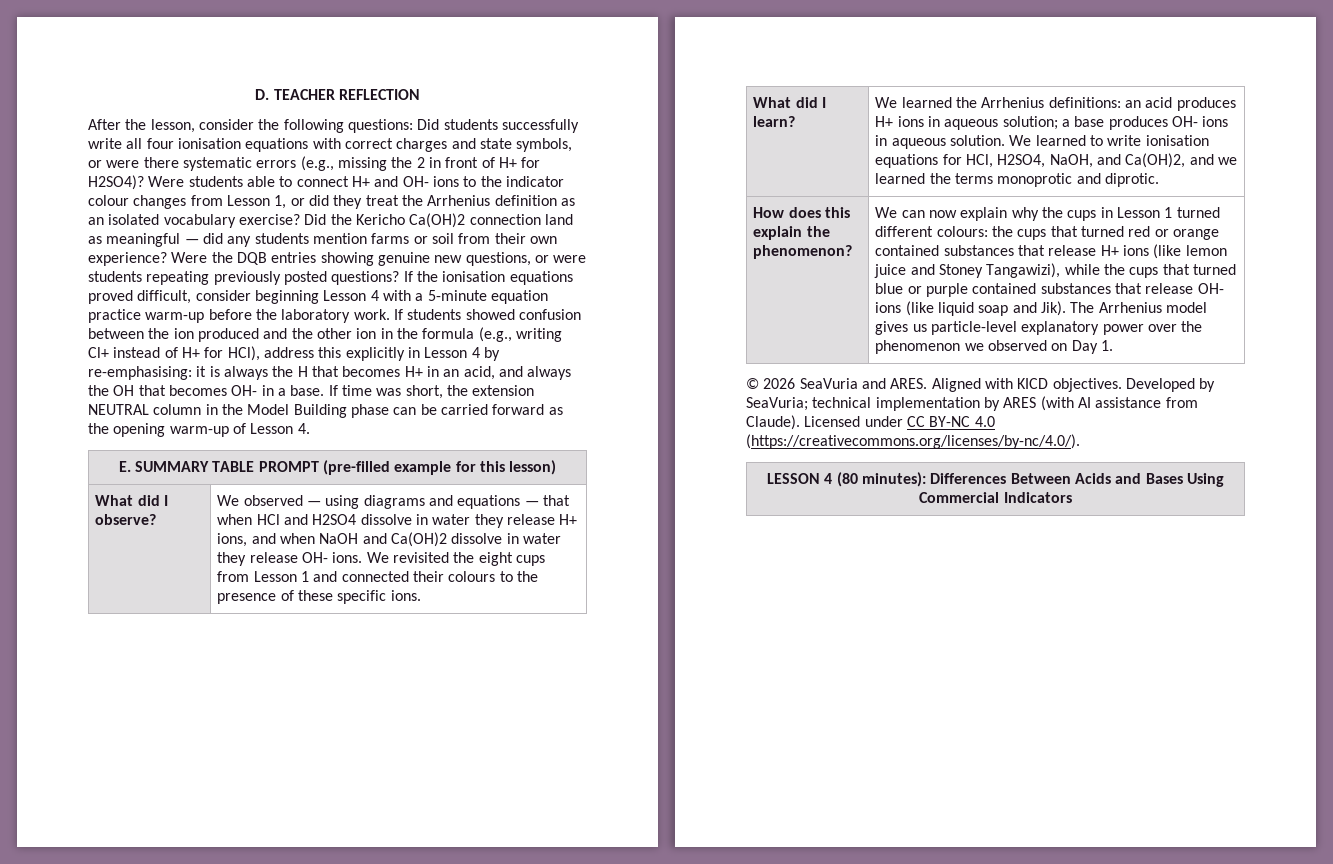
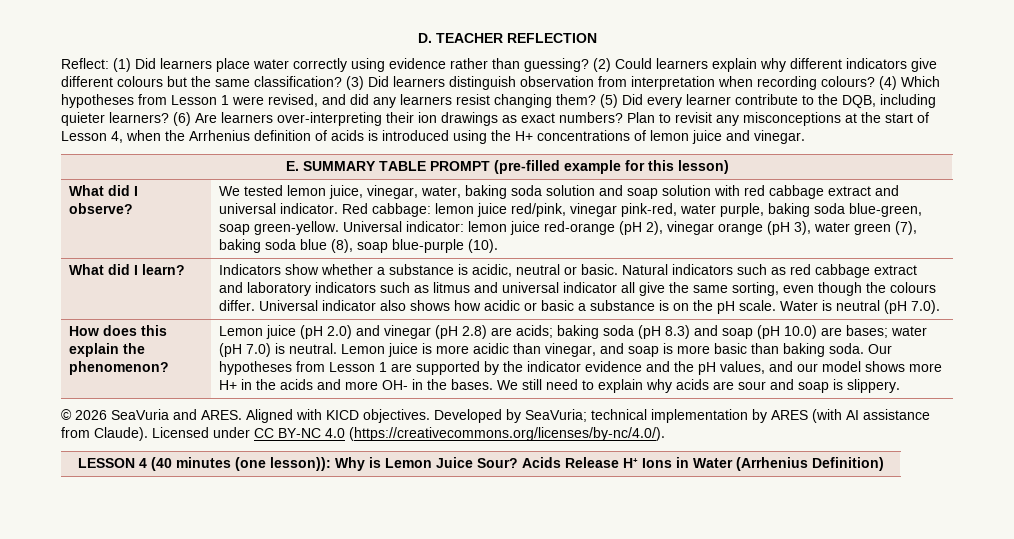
[88,119,579,133] [88,138,573,152] [88,156,541,171] [88,175,564,190] [88,195,575,209] [88,213,573,228] [88,233,557,247] [88,252,587,266] [88,271,573,285] [88,290,548,304] [88,309,581,323] [88,327,562,342] [88,346,500,361] [88,366,572,380] [88,385,535,399] [88,404,563,418] [88,423,310,437] After the lesson, consider the following questions: Did students successfully write all four ionisation equations with correct charges and state symbols, or were there systematic errors (e.g., missing the 2 in front of H+ for H2SO4)? Were students able to connect H+ and OH- ions to the indicator colour changes from Lesson 1, or did they treat the Arrhenius definition as an isolated vocabulary exercise? Did the Kericho Ca(OH)2 connection land as meaningful — did any students mention farms or soil from their own experience? Were the DQB entries showing genuine new questions, or were students repeating previously posted questions? If the ionisation equations proved difficult, consider beginning Lesson 4 with a 5-minute equation practice warm-up before the laboratory work. If students showed confusion between the ion produced and the other ion in the formula (e.g., writing Cl+ instead of H+ for HCl), address this explicitly in Lesson 4 by re-emphasising: it is always the H that becomes H+ in an acid, and always the OH that becomes OH- in a base. If time was short, the extension NEUTRAL column in the Model Building phase can be carried forward as the opening warm-up of Lesson 4. -> [61,58,937,72] [61,76,940,90] [61,94,936,108] [61,112,929,126] [61,130,805,144] Reflect: (1) Did learners place water correctly using evidence rather than guessing? (2) Could learners explain why different indicators give different colours but the same classification? (3) Did learners distinguish observation from interpretation when recording colours? (4) Which hypotheses from Lesson 1 were revised, and did any learners resist changing them? (5) Did every learner contribute to the DQB, including quieter learners? (6) Are learners over-interpreting their ion drawings as exact numbers? Plan to revisit any misconceptions at the start of Lesson 4, when the Arrhenius definition of acids is introduced using the H+ concentrations of lemon juice and vinegar.
[243,495,570,509] [217,514,578,528] [217,532,561,547] [217,552,545,566] [217,571,538,582] [217,590,421,604] [753,97,827,108] [753,116,796,127] [875,97,1236,111] [875,116,1229,130] [875,135,1209,149] [875,153,1237,168] [875,173,1160,187] observed — using diagrams and equations — that when HCl and H2SO4 dissolve in water they release H+ ions, and when NaOH and Ca(OH)2 dissolve in water they release OH- ions. We revisited the eight cups from Lesson 1 and connected their colours to the presence of these specific ions. // What did I learn? | We learned the Arrhenius definitions: an acid produces H+ ions in aqueous solution; a base produces OH- ions in aqueous solution. We learned to write ionisation equations for HCl, H2SO4, NaOH, and Ca(OH)2, and we learned the terms monoprotic and diprotic. -> [244,185,900,199] [219,203,923,217] [219,221,918,235] [219,239,499,253] [69,264,186,275] [219,264,918,278] [219,282,937,296] [219,300,941,314] tested lemon juice, vinegar, water, baking soda solution and soap solution with red cabbage extract and universal indicator. Red cabbage: lemon juice red/pink, vinegar pink-red, water purple, baking soda blue-green, soap green-yellow. Universal indicator: lemon juice red-orange (pH 2), vinegar orange (pH 3), water green (7), baking soda blue (8), soap blue-purple (10). // What did I learn? | Indicators show whether a substance is acidic, neutral or basic. Natural indicators such as red cabbage extract and laboratory indicators such as litmus and universal indicator all give the same sorting, even though the colours differ. Universal indicator also shows how acidic or basic a substance is on the pH scale. Water is neutral (pH 7.0).
[875,207,1220,221] [875,226,1219,240] [875,244,1227,259] [874,263,1236,278] [875,283,1224,297] [875,301,1207,316] [875,321,1203,335] [875,340,1114,354] We can now explain why the cups in Lesson 1 turned different colours: the cups that turned red or orange contained substances that release H+ ions (like lemon juice and Stoney Tangawizi), while the cups that turned blue or purple contained substances that release OH- ions (like liquid soap and Jik). The Arrhenius model gives us particle-level explanatory power over the phenomenon we observed on Day 1. -> [219,325,928,339] [219,343,893,357] [219,361,943,375] [219,379,901,393] Lemon juice (pH 2.0) and vinegar (pH 2.8) are acids; baking soda (pH 8.3) and soap (pH 10.0) are bases; water (pH 7.0) is neutral. Lemon juice is more acidic than vinegar, and soap is more basic than baking soda. Our hypotheses from Lesson 1 are supported by the indicator evidence and the pH values, and our model shows more H+ in the acids and more OH- in the bases. We still need to explain why acids are sour and soap is slippery.
[836,472,1224,487] [919,492,1072,503] (80 minutes): Differences Between Acids and Bases Using Commercial Indicators -> [151,457,885,471] (40 minutes (one lesson)): Why is Lemon Juice Sour? Acids Release H⁺ Ions in Water (Arrhenius Definition)

